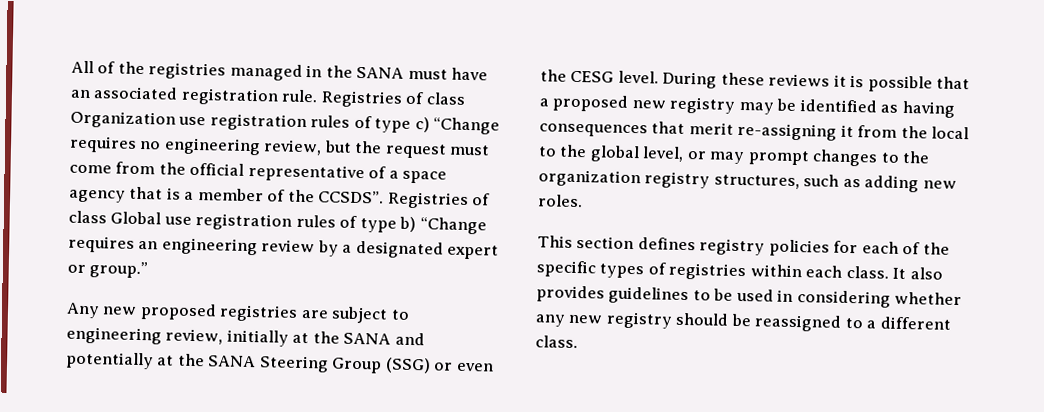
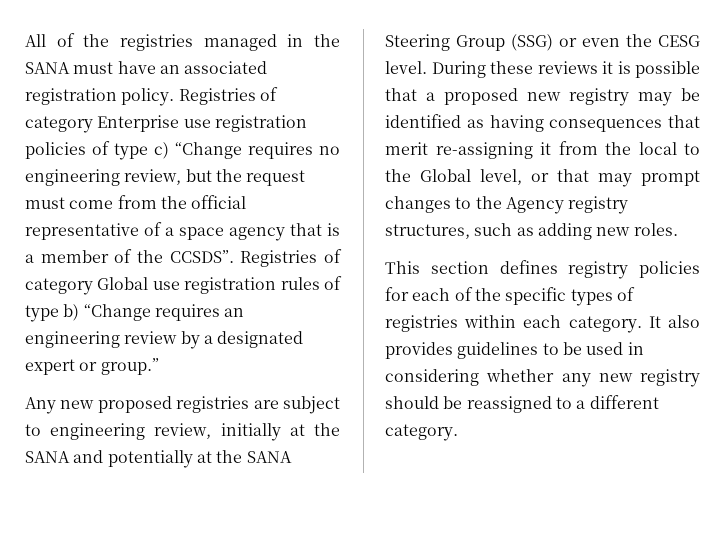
[281,89,466,108] [70,110,351,132] rule. Registries of class Organization use registration rules -> [121,87,278,106] [25,115,307,133] [25,142,86,159] policy. Registries of category Enterprise use registration policies
[68,210,107,224] class -> [25,278,93,295] category
[589,145,640,163] global -> [420,169,471,182] Global
(707, 155) none -> [557,169,589,182] that
[538,169,641,188] organization -> [505,197,564,214] Agency
[845,265,889,279] class. -> [568,316,642,333] category.
[535,335,578,349] class. -> [385,424,458,441] category.

